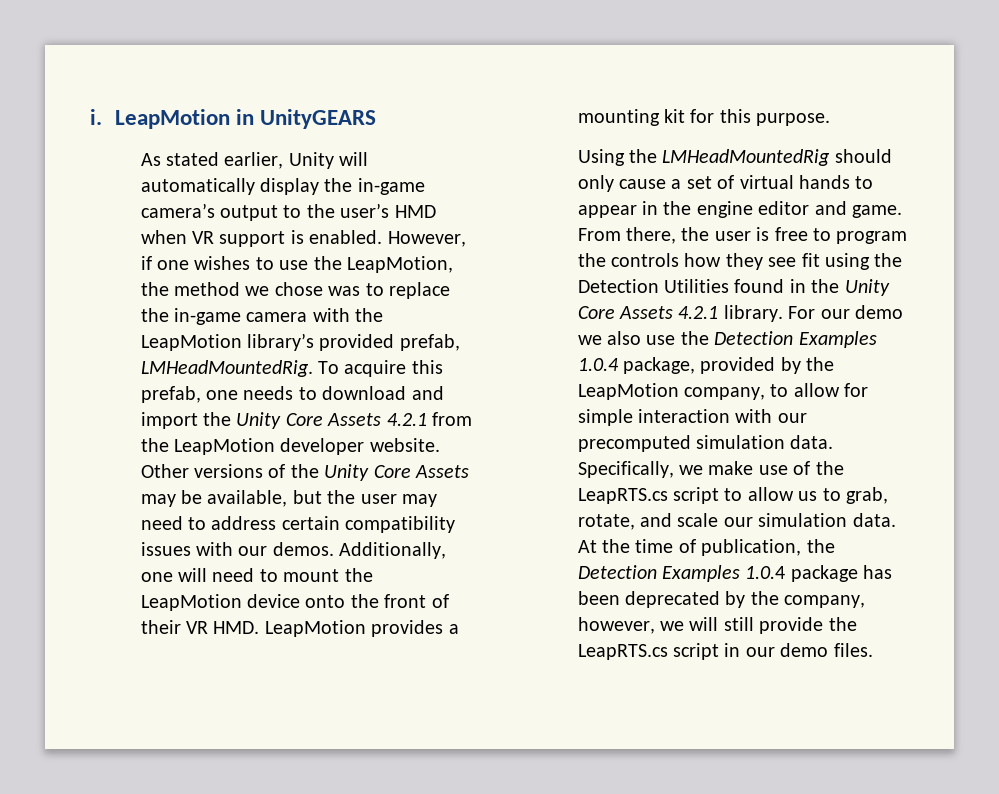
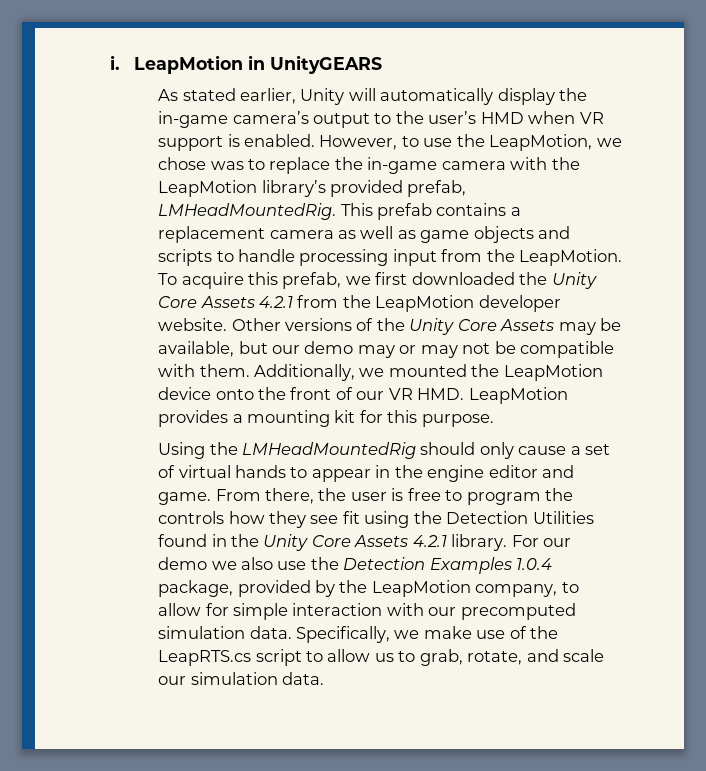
[140,256,251,270] if one wishes -> (398, 142) none
[140,282,240,296] the method -> (593, 142) none
[317,360,443,377] [140,386,444,403] [140,412,198,429] To acquire this prefab, one needs to download and import -> [340,203,521,220] [158,226,571,243] [158,249,623,266] [158,272,515,289] This prefab contains a replacement camera as well as game objects and scripts to handle processing input from the LeapMotion. To acquire this prefab, we first downloaded
[327,490,437,507] [140,516,456,533] [140,542,447,559] [140,568,340,582] the user may need to address certain compatibility issues with our demos. Additionally, one will need to mount -> [272,341,615,358] [158,364,467,381] our demo may or may not be compatible with them. Additionally, we mounted
[140,620,181,634] their -> [356,391,385,400] our
[577,539,835,556] [577,565,893,582] [577,591,866,608] [577,617,857,634] [577,643,873,660] At the time of publication, the Detection Examples 1.0.4 package has been deprecated by the company, however, we will still provide the LeapRTS.cs script in our demo files. -> (325, 678) none

